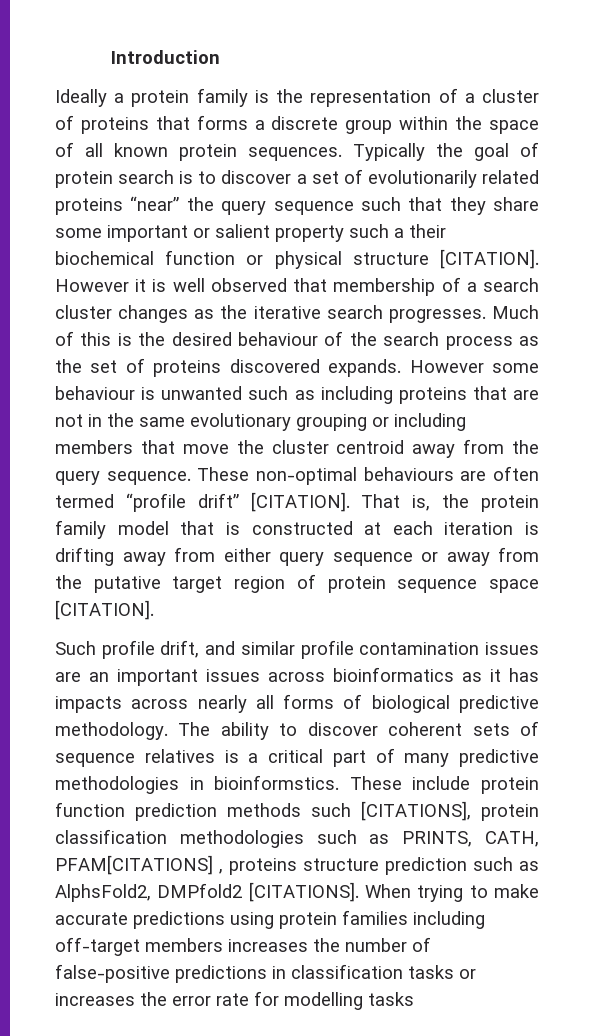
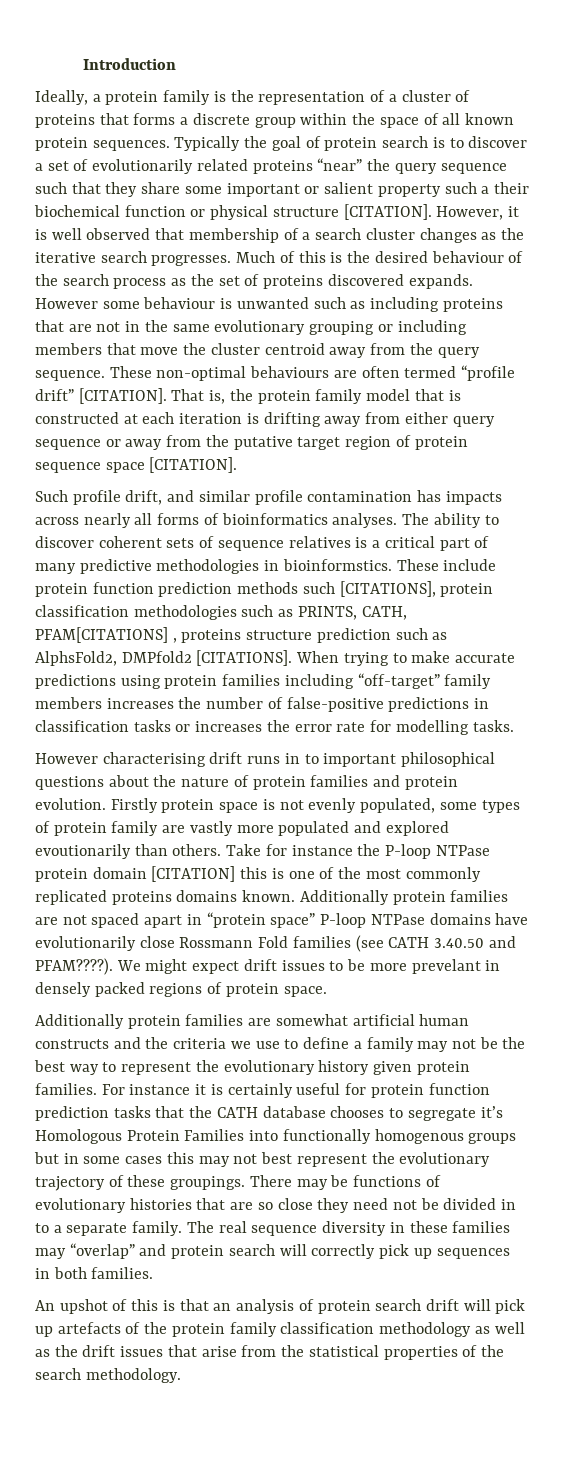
[55,89,107,107] Ideally -> [35,90,88,105] Ideally,
[55,279,129,292] However -> [436,206,504,220] However,
[485,642,539,655] [55,667,501,686] issues are an important issues across bioinformatics as it -> (413, 496) none
[371,695,539,713] [55,722,168,740] biological predictive methodology. -> [221,513,398,528] bioinformatics analyses.
[55,937,140,956] off-target -> [357,673,492,689] “off-target” family
[368,992,414,1006] tasks -> [472,720,514,732] [35,752,496,767] [35,775,458,790] [35,798,520,813] [35,821,449,836] [35,844,490,859] [35,866,481,882] [35,890,509,905] [35,912,529,928] [35,935,516,952] [35,958,501,975] [35,982,327,997] [35,1014,470,1029] [35,1037,526,1052] [34,1060,470,1075] [35,1083,490,1098] [35,1106,503,1121] [35,1129,517,1144] [34,1152,491,1167] [35,1175,441,1191] [35,1198,516,1213] [35,1221,511,1236] [35,1243,510,1259] [35,1267,154,1279] [35,1299,526,1314] [35,1322,525,1337] [35,1345,504,1360] [35,1368,181,1383] tasks. // However characterising drift runs in to important philosophical questions about the nature of protein families and protein evolution. Firstly protein space is not evenly populated, some types of protein family are vastly more populated and explored evoutionarily than others. Take for instance the P-loop NTPase protein domain [CITATION] this is one of the most commonly replicated proteins domains known. Additionally protein families are not spaced apart in “protein space” P-loop NTPase domains have evolutionarily close Rossmann Fold families (see CATH 3.40.50 and PFAM????). We might expect drift issues to be more prevelant in densely packed regions of protein space. // Additionally protein families are somewhat artificial human constructs and the criteria we use to define a family may not be the best way to represent the evolutionary history given protein families. For instance it is certainly useful for protein function prediction tasks that the CATH database chooses to segregate it’s Homologous Protein Families into functionally homogenous groups but in some cases this may not best represent the evolutionary trajectory of these groupings. There may be functions of evolutionary histories that are so close they need not be divided in to a separate family. The real sequence diversity in these families may “overlap” and protein search will correctly pick up sequences in both families. // An upshot of this is that an analysis of protein search drift will pick up artefacts of the protein family classification methodology as well as the drift issues that arise from the statistical properties of the search methodology.

